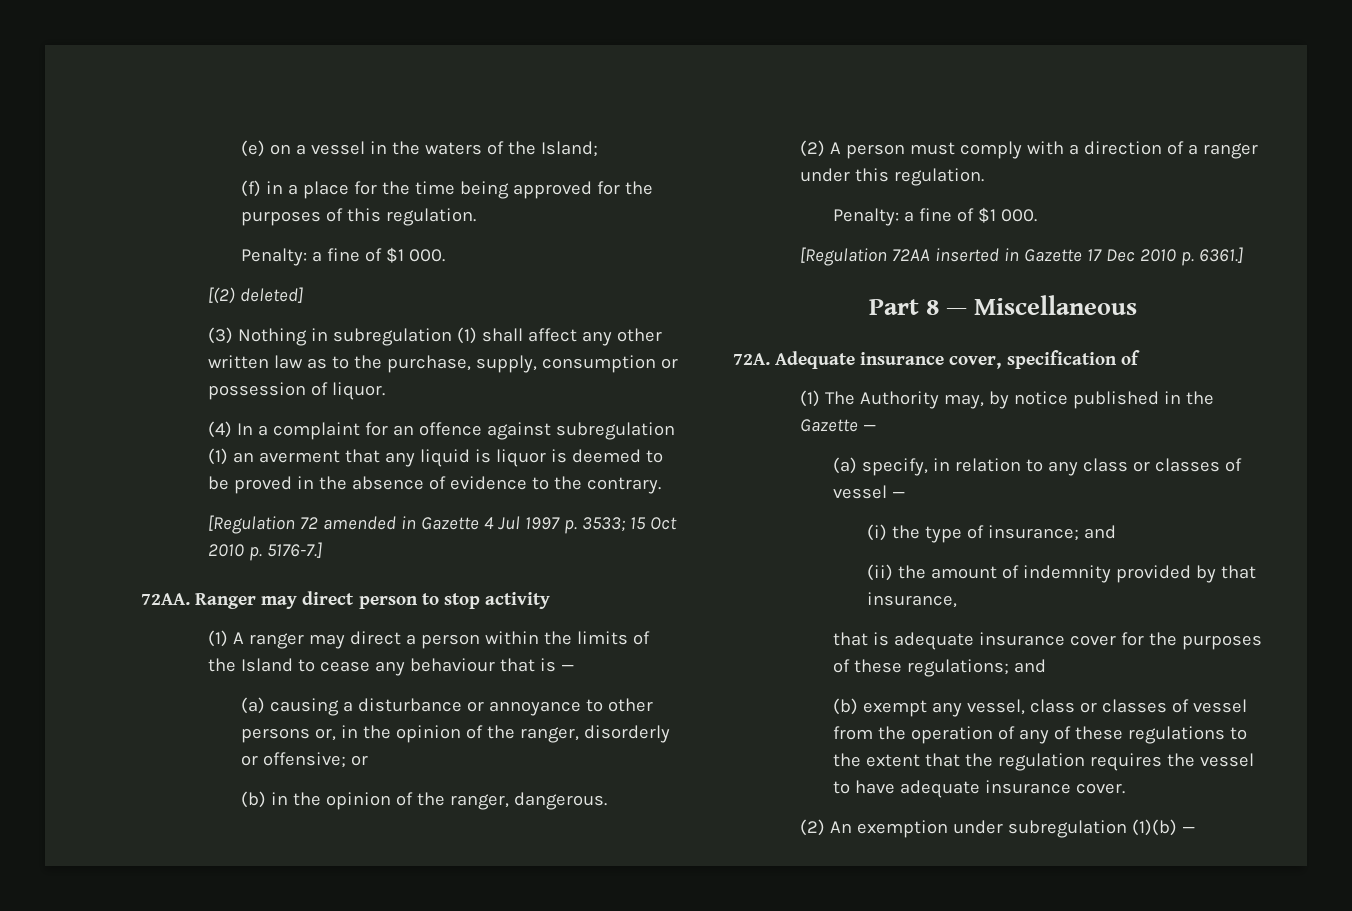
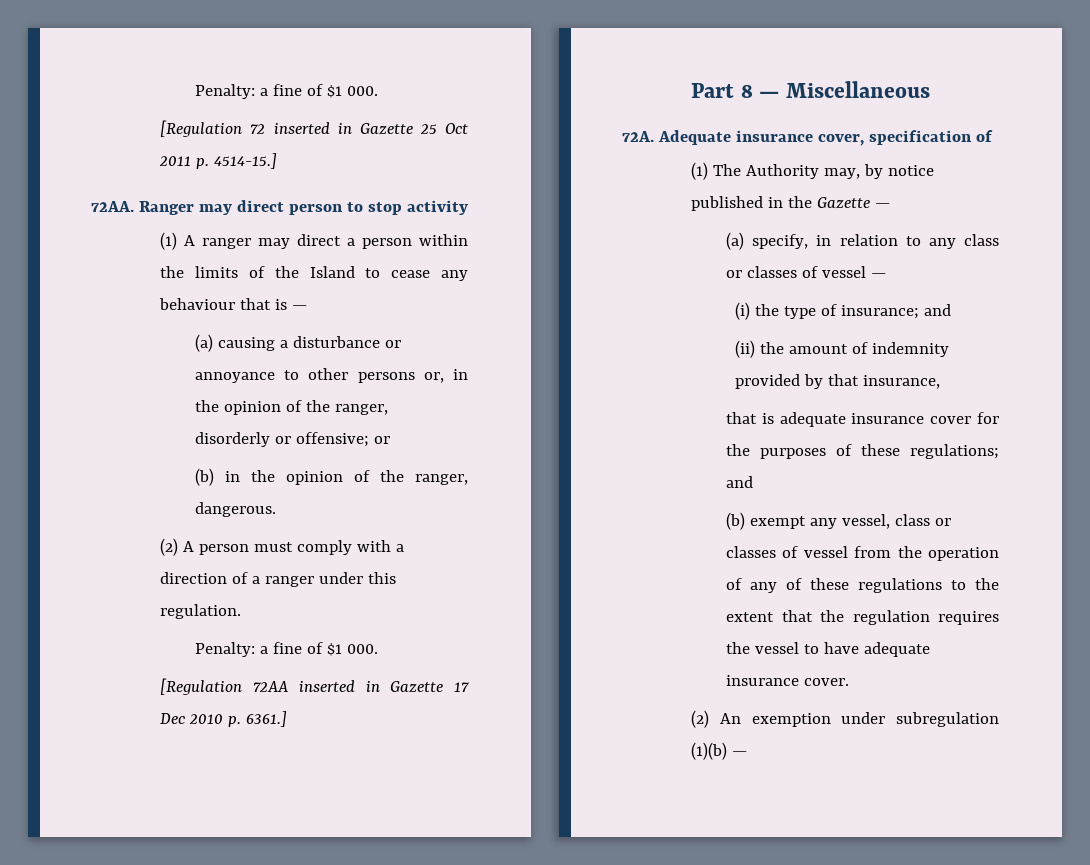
[241,140,599,157] [241,180,654,199] [241,208,477,226] [241,247,446,266] [207,287,303,304] [207,327,662,346] [207,355,678,373] [207,382,385,400] [207,421,675,440] [207,448,663,467] [207,476,661,494] (e) on a vessel in the waters of the Island; // (f) in a place for the time being approved for the purposes of this regulation. // Penalty: a fine of $1 000. // [(2) deleted] // (3) Nothing in subregulation (1) shall affect any other written law as to the purchase, supply, consumption or possession of liquor. // (4) In a complaint for an offence against subregulation (1) an averment that any liquid is liquor is deemed to be proved in the absence of evidence to the contrary. -> [195,84,379,99] Penalty: a fine of $1 000.
[322,516,677,534] [207,542,322,561] amended in Gazette 4 Jul 1997 p. 3533; 15 Oct 2010 p. 5176-7.] -> [273,122,468,135] [159,153,278,169] inserted in Gazette 25 Oct 2011 p. 4514-15.]

